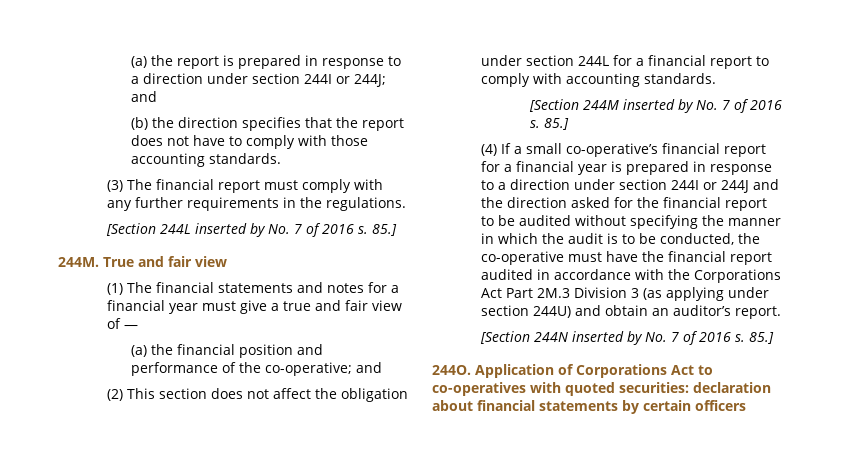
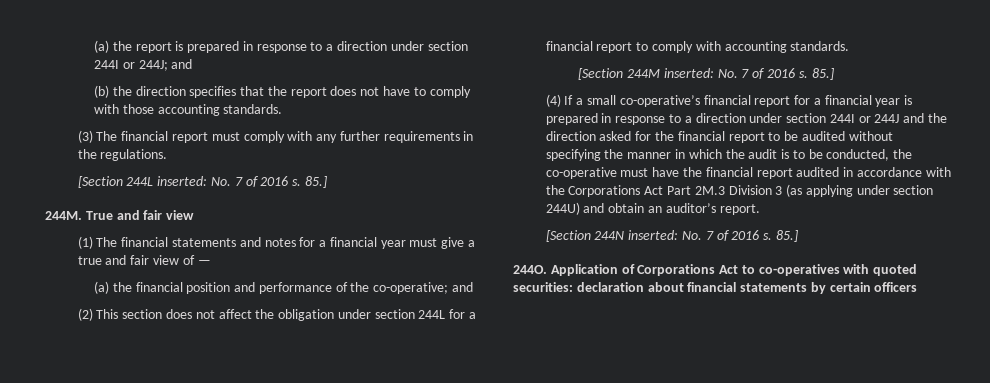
[194,223,266,237] inserted by -> [157,176,208,186] inserted:
[622,99,694,113] inserted by -> [663,68,714,78] inserted:
[571,331,643,345] inserted by -> [628,230,679,240] inserted:

